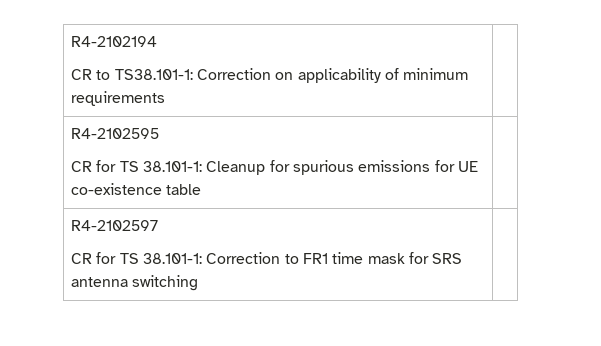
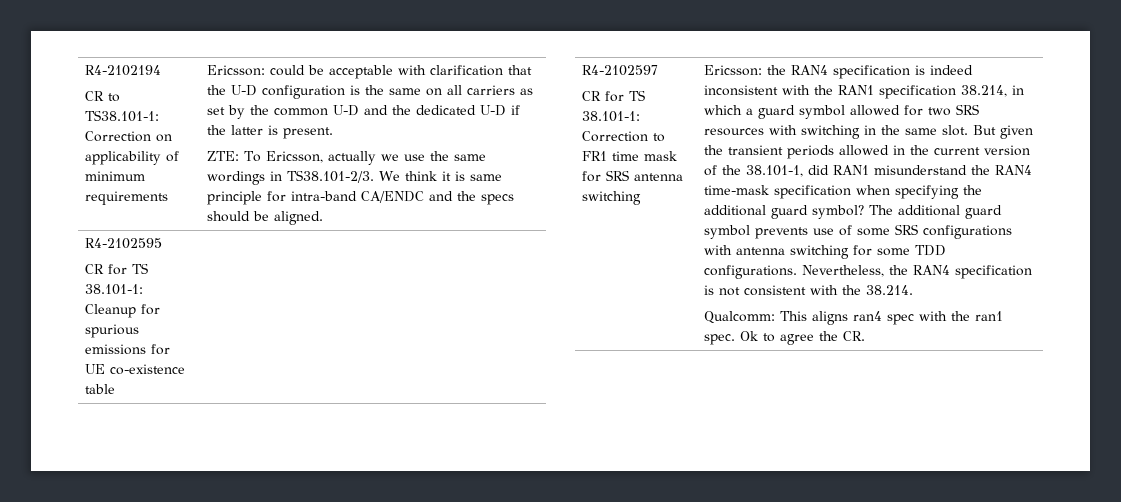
(166, 98) none -> [206,65,532,79] [206,85,533,99] [206,105,520,119] [206,125,333,139] [206,151,486,165] [206,170,502,185] [206,191,514,205] [206,211,323,225] Ericsson: could be acceptable with clarification that the U-D configuration is the same on all carriers as set by the common U-D and the dedicated U-D if the latter is present. // ZTE: To Ericsson, actually we use the same wordings in TS38.101-2/3. We think it is same principle for intra-band CA/ENDC and the specs should be aligned.
(199, 283) none -> [703,65,973,79] [703,85,1024,99] [703,104,979,119] [703,125,1033,139] [703,145,1030,159] [703,165,1032,177] [703,185,982,199] [703,205,1002,219] [703,224,1012,239] [703,245,946,259] [703,265,1032,279] [703,285,913,296] [703,311,1003,325] [703,331,865,345] Ericsson: the RAN4 specification is indeed inconsistent with the RAN1 specification 38.214, in which a guard symbol allowed for two SRS resources with switching in the same slot. But given the transient periods allowed in the current version of the 38.101-1, did RAN1 misunderstand the RAN4 time-mask specification when specifying the additional guard symbol? The additional guard symbol prevents use of some SRS configurations with antenna switching for some TDD configurations. Nevertheless, the RAN4 specification is not consistent with the 38.214. // Qualcomm: This aligns ran4 spec with the ran1 spec. Ok to agree the CR.

